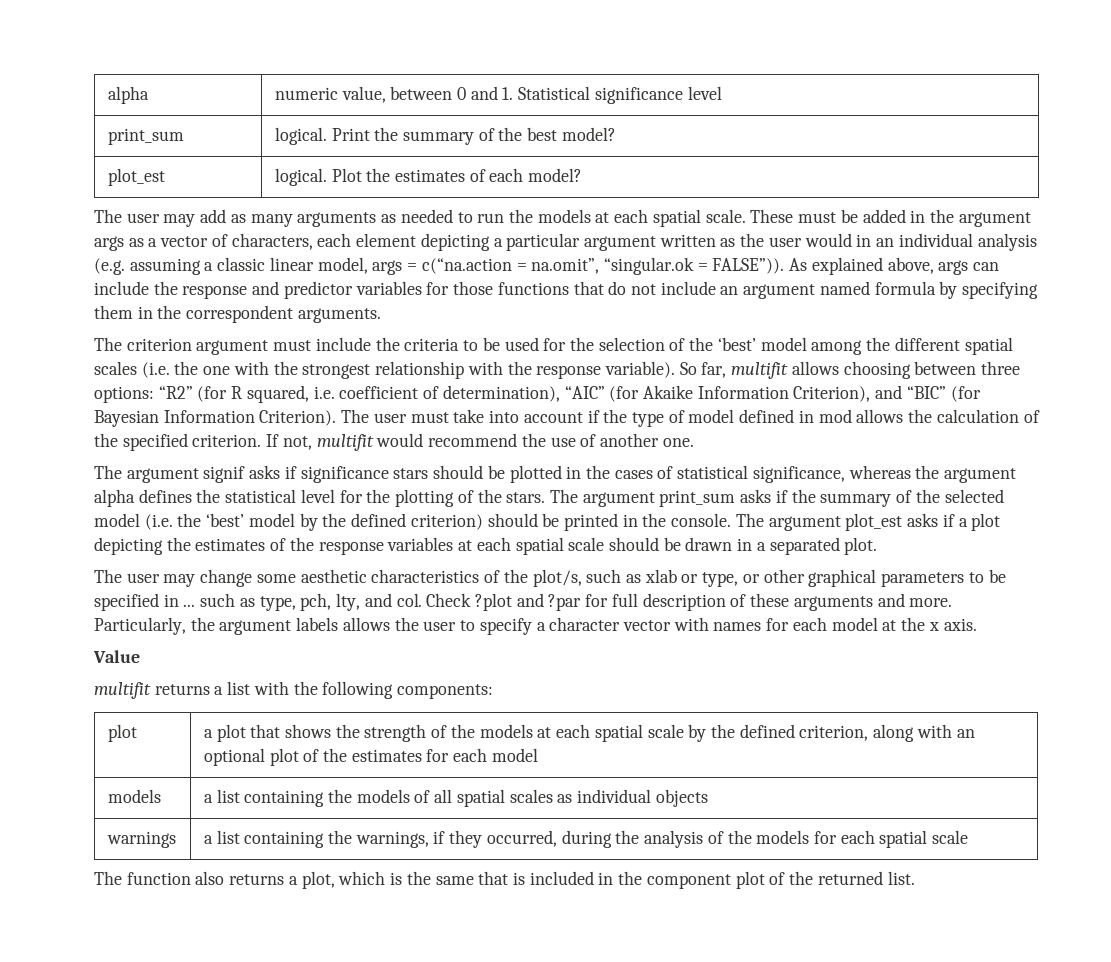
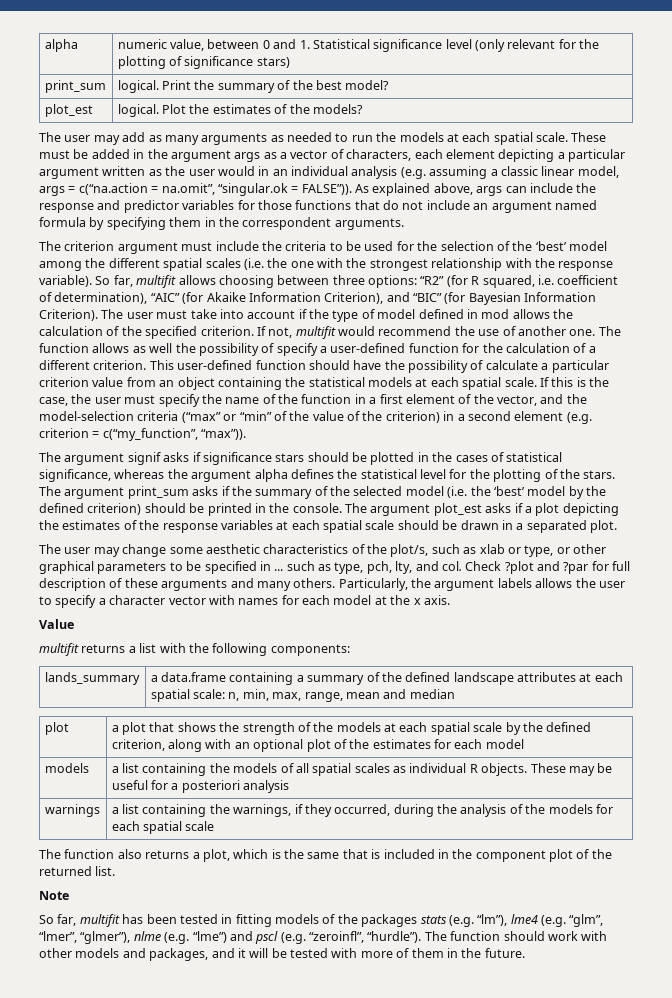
(722, 93) none -> [475,39,600,52] [117,56,290,69] (only relevant for the plotting of significance stars)
[489,168,583,182] each model? -> [289,104,363,114] the models?
(694, 442) none -> [598,326,621,336] [39,343,596,356] [39,360,609,373] [39,377,609,390] [39,394,587,407] [39,411,592,424] [39,428,247,441] The function allows as well the possibility of specify a user-defined function for the calculation of a different criterion. This user-defined function should have the possibility of calculate a particular criterion value from an object containing the statistical models at each spatial scale. If this is the case, the user must specify the name of the function in a first element of the vector, and the model-selection criteria (“max” or “min” of the value of the criterion) in a second element (e.g. criterion = c(“my_function”, “max”)).
[909,598,953,607] more. -> [256,578,336,591] many others.
(494, 691) none -> [44,672,140,685] [150,672,623,685] [150,689,455,702] // lands_summary | a data.frame containing a summary of the defined landscape attributes at each spatial scale: n, min, max, range, mean and median
[655,789,708,807] objects -> [469,763,613,776] [111,780,290,793] R objects. These may be useful for a posteriori analysis
(915, 878) none -> [39,891,69,900] [39,914,604,927] [39,931,608,944] [39,948,525,961] // Note // So far, multifit has been tested in fitting models of the packages stats (e.g. “lm”), lme4 (e.g. “glm”, “lmer”, “glmer”), nlme (e.g. “lme”) and pscl (e.g. “zeroinfl”, “hurdle”). The function should work with other models and packages, and it will be tested with more of them in the future.

